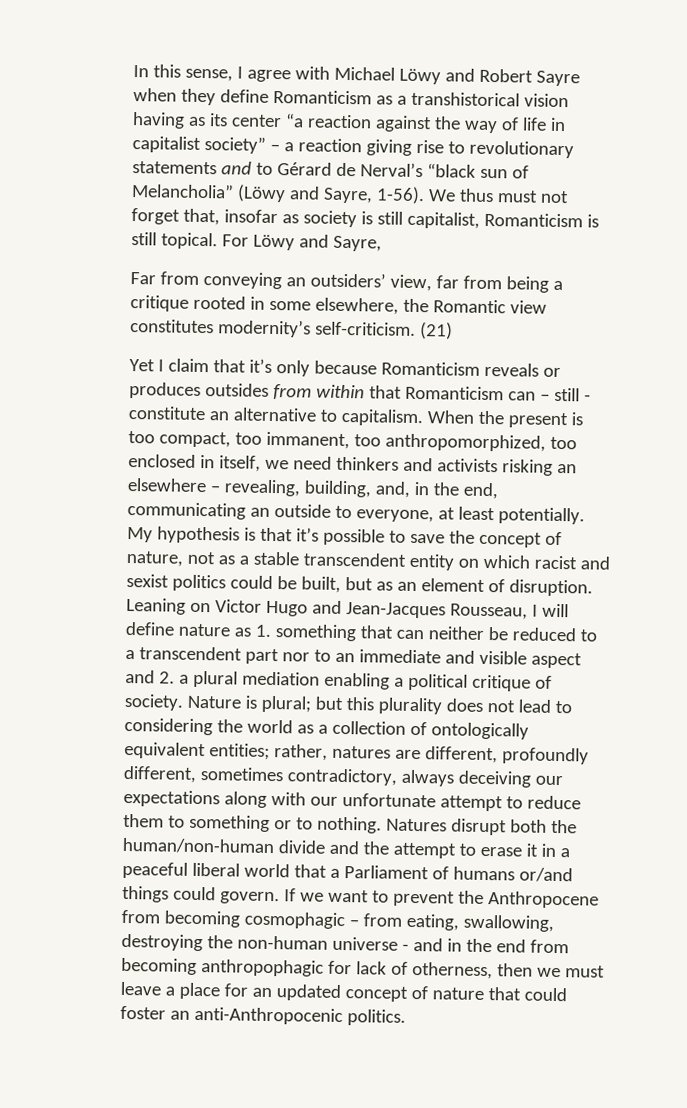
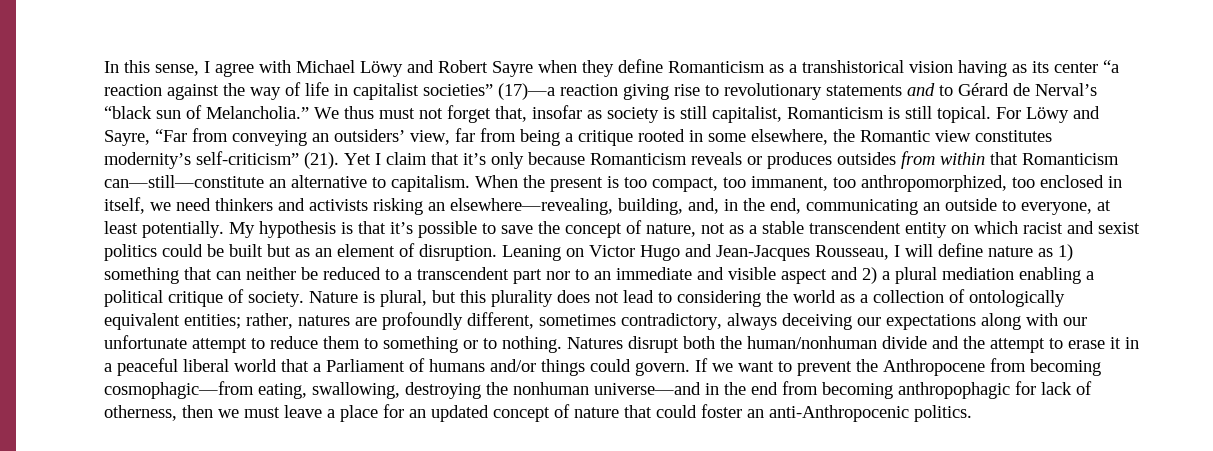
[204,136,295,154] society” – a -> [423,83,556,100] societies” (17)—a
[131,183,426,205] Melancholia” (Löwy and Sayre, 1-56). -> [206,106,310,119] Melancholia.”
[130,272,157,285] // Far -> [155,129,188,142] “Far
[315,321,454,340] self-criticism. (21) // -> [196,151,340,169] self-criticism” (21).
[508,387,592,402] [128,405,207,421] can – still - constitute -> [104,175,265,188] can—still—constitute
[127,477,302,497] elsewhere – revealing, -> [450,198,614,215] elsewhere—revealing,
[301,576,342,593] built, -> [229,244,264,257] built
[255,624,273,638] 1. -> [1058,244,1074,261] 1)
[159,671,176,684] 2. -> [862,267,878,284] 2)
[261,695,313,713] plural; -> [380,290,428,307] plural,
[425,746,499,764] different, -> (378, 321) none
[122,837,275,855] human/non-human -> [747,336,878,349] human/nonhuman
[519,867,574,883] or/and -> [490,359,537,372] and/or
[244,911,403,930] cosmophagic – from -> [104,381,255,399] cosmophagic—from
[237,935,444,952] non-human universe - and -> [513,382,702,395] nonhuman universe—and

